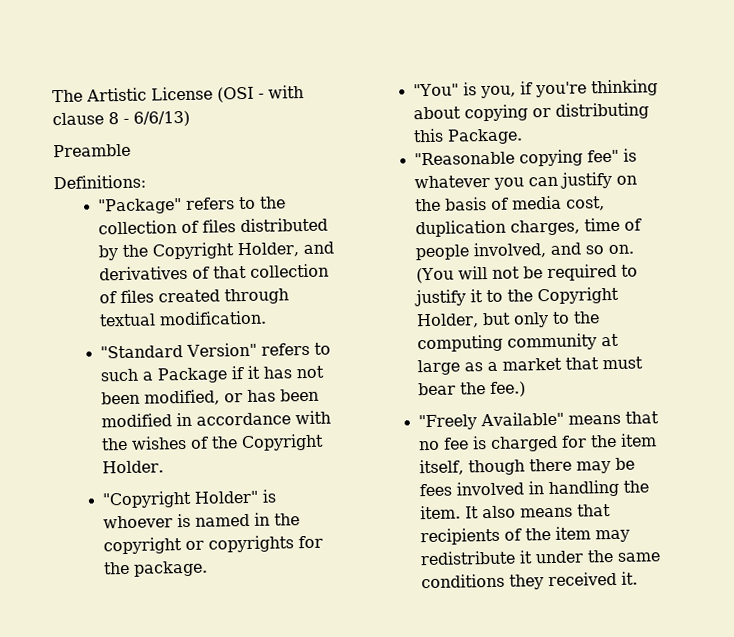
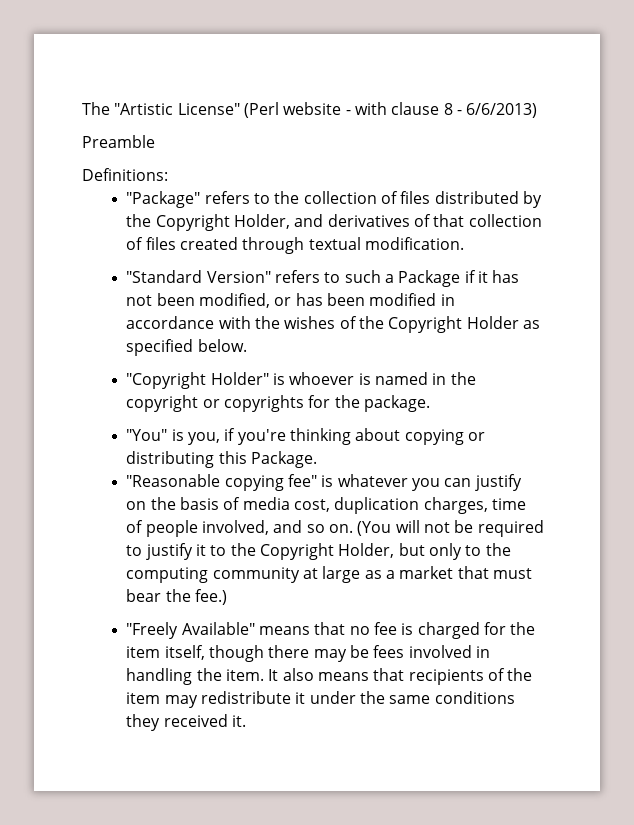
[86,86,254,103] Artistic License (OSI -> [114,102,342,118] "Artistic License" (Perl website
[133,110,190,127] 6/6/13) -> [466,103,538,118] 6/6/2013)
[102,460,165,474] Holder. -> [466,316,540,329] [126,339,247,356] Holder as specified below.

